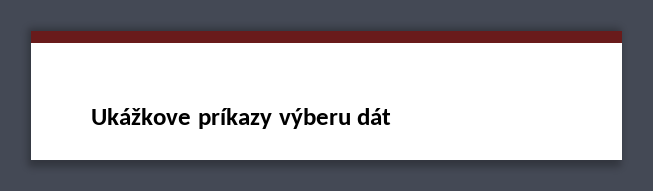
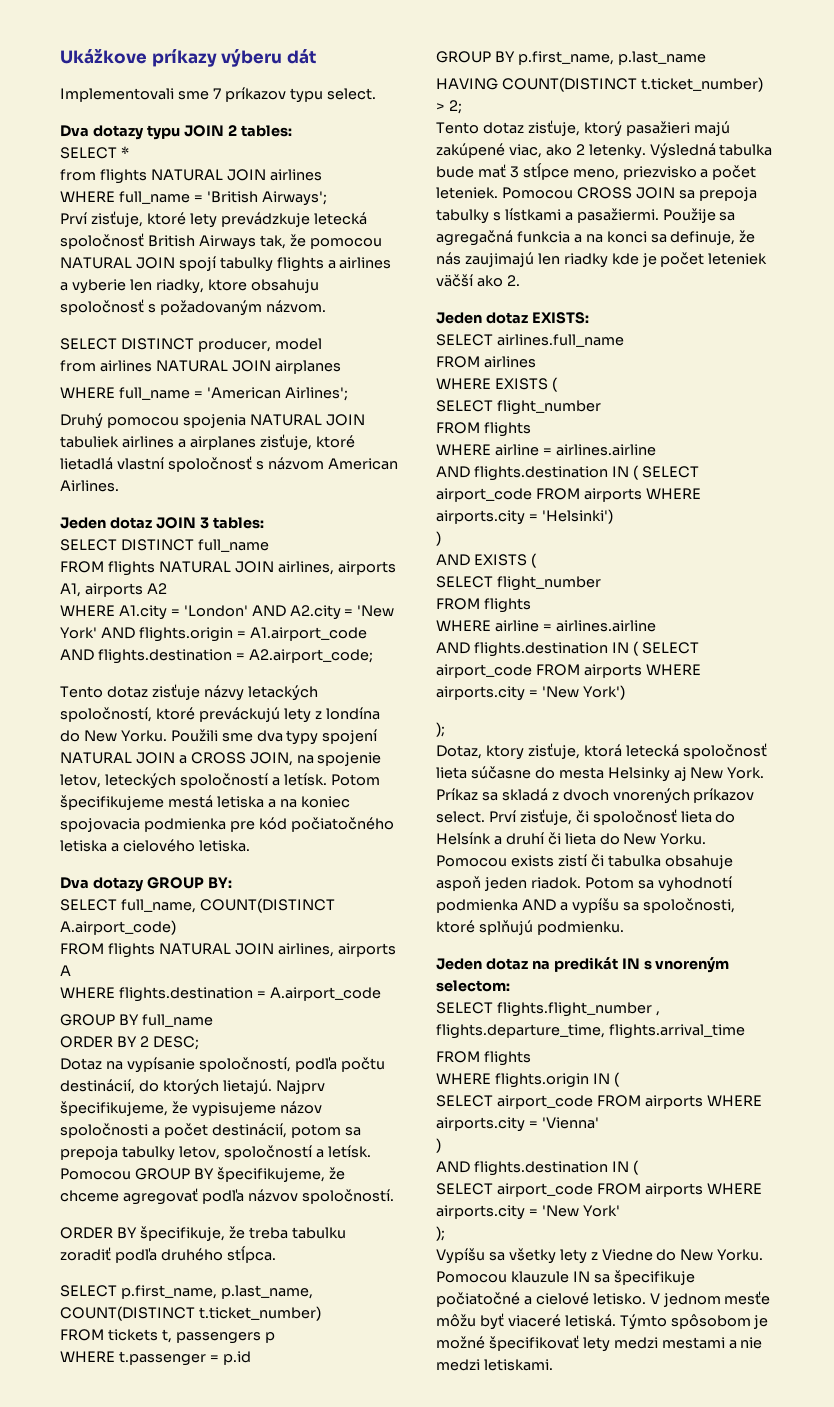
(392, 116) none -> [60,87,376,103] [60,125,292,140] [60,146,129,159] [60,169,322,184] [60,191,327,206] [60,211,367,228] [60,233,382,250] [60,256,392,272] [60,279,319,294] [60,299,326,316] [60,338,322,352] [60,360,341,374] [60,387,348,401] [60,413,365,429] [60,434,355,450] [60,456,398,472] [60,480,119,492] [60,517,264,529] [60,539,269,552] [60,561,396,576] [60,583,167,597] [60,605,395,620] [60,627,367,642] [60,649,373,664] [60,684,318,701] [60,707,380,723] [60,729,378,745] [60,752,382,766] [60,773,380,789] [60,795,350,810] [60,817,394,832] [60,839,250,852] [60,877,232,892] [60,898,335,913] [60,920,176,935] [60,943,396,958] [60,965,71,976] [60,987,381,1002] [60,1014,213,1027] [60,1036,199,1050] [60,1057,385,1073] [60,1079,325,1095] [60,1101,322,1117] [60,1123,361,1138] [60,1145,371,1161] [60,1167,345,1182] [60,1188,394,1205] [60,1226,346,1241] [60,1246,276,1263] [60,1285,313,1299] [60,1306,321,1321] [60,1329,275,1344] [60,1351,251,1366] [436,51,706,65] [436,77,763,92] [436,100,462,114] [436,120,730,137] [436,143,773,159] [436,163,757,180] [436,187,757,201] [436,208,736,224] [436,230,756,246] [436,252,768,268] [436,274,520,287] [436,312,589,324] [436,334,624,347] [436,356,536,368] [436,377,558,392] [436,400,601,415] [436,422,531,437] [436,444,656,456] [436,465,699,481] [436,488,701,502] [436,509,613,525] [436,531,441,546] [436,553,537,568] [436,576,601,591] [436,598,531,613] [436,620,656,632] [436,641,699,657] [436,664,701,678] [436,685,625,701] [436,722,445,737] [436,743,767,760] [436,766,765,782] [436,788,755,804] [436,809,736,825] [436,832,707,845] [436,854,733,869] [436,876,732,892] [436,898,735,914] [436,920,624,935] [436,957,730,973] [436,980,510,992] [436,1002,660,1017] [436,1024,745,1039] [436,1051,531,1066] [436,1072,620,1088] [436,1095,762,1109] [436,1117,599,1132] [436,1138,441,1153] [436,1160,639,1176] [436,1183,762,1197] [436,1205,620,1220] [436,1226,445,1241] [436,1248,764,1264] [436,1270,695,1285] [436,1291,771,1307] [436,1313,769,1330] [436,1335,763,1352] [436,1359,553,1371] // Implementovali sme 7 príkazov typu select. // Dva dotazy typu JOIN 2 tables: // SELECT * // from flights NATURAL JOIN airlines // WHERE full_name = 'British Airways'; // Prví zisťuje, ktoré lety prevádzkuje letecká spoločnosť British Airways tak, že pomocou NATURAL JOIN spojí tabulky flights a airlines a vyberie len riadky, ktore obsahuju spoločnosť s požadovaným názvom. // SELECT DISTINCT producer, model // from airlines NATURAL JOIN airplanes // WHERE full_name = 'American Airlines'; // Druhý pomocou spojenia NATURAL JOIN tabuliek airlines a airplanes zisťuje, ktoré lietadlá vlastní spoločnosť s názvom American Airlines. // Jeden dotaz JOIN 3 tables: // SELECT DISTINCT full_name // FROM flights NATURAL JOIN airlines, airports A1, airports A2 // WHERE A1.city = 'London' AND A2.city = 'New York' AND flights.origin = A1.airport_code AND flights.destination = A2.airport_code; // Tento dotaz zisťuje názvy letackých spoločností, ktoré preváckujú lety z londína do New Yorku. Použili sme dva typy spojení NATURAL JOIN a CROSS JOIN, na spojenie letov, leteckých spoločností a letísk. Potom špecifikujeme mestá letiska a na koniec spojovacia podmienka pre kód počiatočného letiska a cielového letiska. // Dva dotazy GROUP BY: // SELECT full_name, COUNT(DISTINCT A.airport_code) // FROM flights NATURAL JOIN airlines, airports A // WHERE flights.destination = A.airport_code // GROUP BY full_name // ORDER BY 2 DESC; // Dotaz na vypísanie spoločností, podľa počtu destinácií, do ktorých lietajú. Najprv špecifikujeme, že vypisujeme názov spoločnosti a počet destinácií, potom sa prepoja tabulky letov, spoločností a letísk. Pomocou GROUP BY špecifikujeme, že chceme agregovať podľa názvov spoločností. // ORDER BY špecifikuje, že treba tabulku zoradiť podľa druhého stĺpca. // SELECT p.first_name, p.last_name, COUNT(DISTINCT t.ticket_number) // FROM tickets t, passengers p // WHERE t.passenger = p.id // GROUP BY p.first_name, p.last_name // HAVING COUNT(DISTINCT t.ticket_number) > 2; // Tento dotaz zisťuje, ktorý pasažieri majú zakúpené viac, ako 2 letenky. Výsledná tabulka bude mať 3 stĺpce meno, priezvisko a počet leteniek. Pomocou CROSS JOIN sa prepoja tabulky s lístkami a pasažiermi. Použije sa agregačná funkcia a na konci sa definuje, že nás zaujimajú len riadky kde je počet leteniek väčší ako 2. // Jeden dotaz EXISTS: // SELECT airlines.full_name // FROM airlines // WHERE EXISTS ( // SELECT flight_number // FROM flights // WHERE airline = airlines.airline // AND flights.destination IN ( SELECT airport_code FROM airports WHERE airports.city = 'Helsinki') // ) // AND EXISTS ( // SELECT flight_number // FROM flights // WHERE airline = airlines.airline // AND flights.destination IN ( SELECT airport_code FROM airports WHERE airports.city = 'New York') // ); // Dotaz, ktory zisťuje, ktorá letecká spoločnosť lieta súčasne do mesta Helsinky aj New York. Príkaz sa skladá z dvoch vnorených príkazov select. Prví zisťuje, či spoločnosť lieta do Helsínk a druhí či lieta do New Yorku. Pomocou exists zistí či tabulka obsahuje aspoň jeden riadok. Potom sa vyhodnotí podmienka AND a vypíšu sa spoločnosti, ktoré splňujú podmienku. // Jeden dotaz na predikát IN s vnoreným selectom: // SELECT flights.flight_number , flights.departure_time, flights.arrival_time // FROM flights // WHERE flights.origin IN ( // SELECT airport_code FROM airports WHERE airports.city = 'Vienna' // ) // AND flights.destination IN ( // SELECT airport_code FROM airports WHERE airports.city = 'New York' // ); // Vypíšu sa všetky lety z Viedne do New Yorku. Pomocou klauzule IN sa špecifikuje počiatočné a cielové letisko. V jednom mesťe môžu byť viaceré letiská. Týmto spôsobom je možné špecifikovať lety medzi mestami a nie medzi letiskami.

